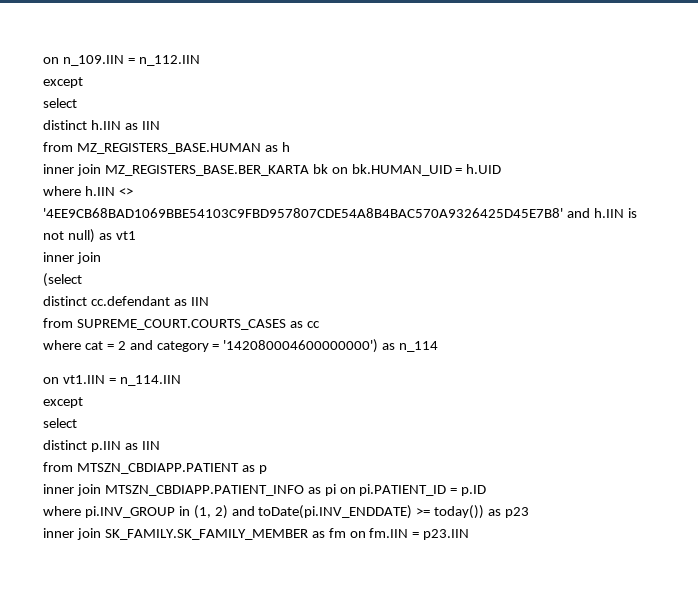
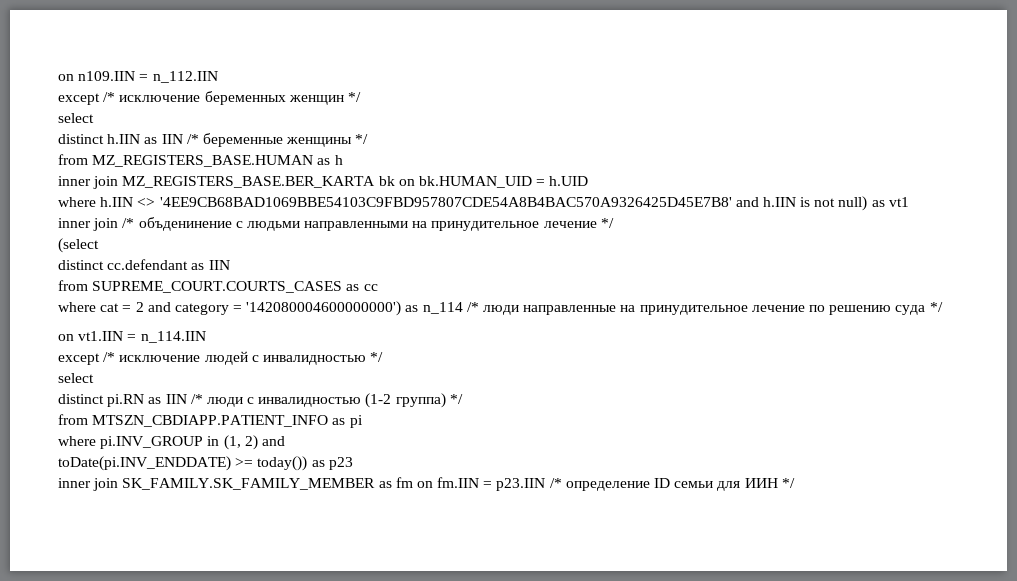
[43,55,124,66] on n_109.IIN -> [58,71,136,81] on n109.IIN
(83, 82) none -> [103,91,361,105] /* исключение беременных женщин */
(160, 125) none -> [186,133,369,147] /* беременные женщины */
(101, 258) none -> [122,217,614,231] /* объденинение с людьми направленными на принудительное лечение */
(439, 346) none -> [466,302,943,315] /* люди направленные на принудительное лечение по решению суда */
[43,418,77,428] [43,440,160,452] [43,462,267,474] [43,484,101,496] // select // distinct p.IIN as IIN // from MTSZN_CBDIAPP.PATIENT as p // inner join -> [103,351,384,365] [58,373,94,383] [58,393,463,408] [58,414,88,425] /* исключение людей с инвалидностью */ // select // distinct pi.RN as IIN /* люди с инвалидностью (1-2 группа) */ // from
[339,484,487,496] on pi.PATIENT_ID = p.ID -> (363, 421) none
(255, 511) none -> (285, 441) //
(470, 534) none -> [549,478,795,491] /* определение ID семьи для ИИН */

